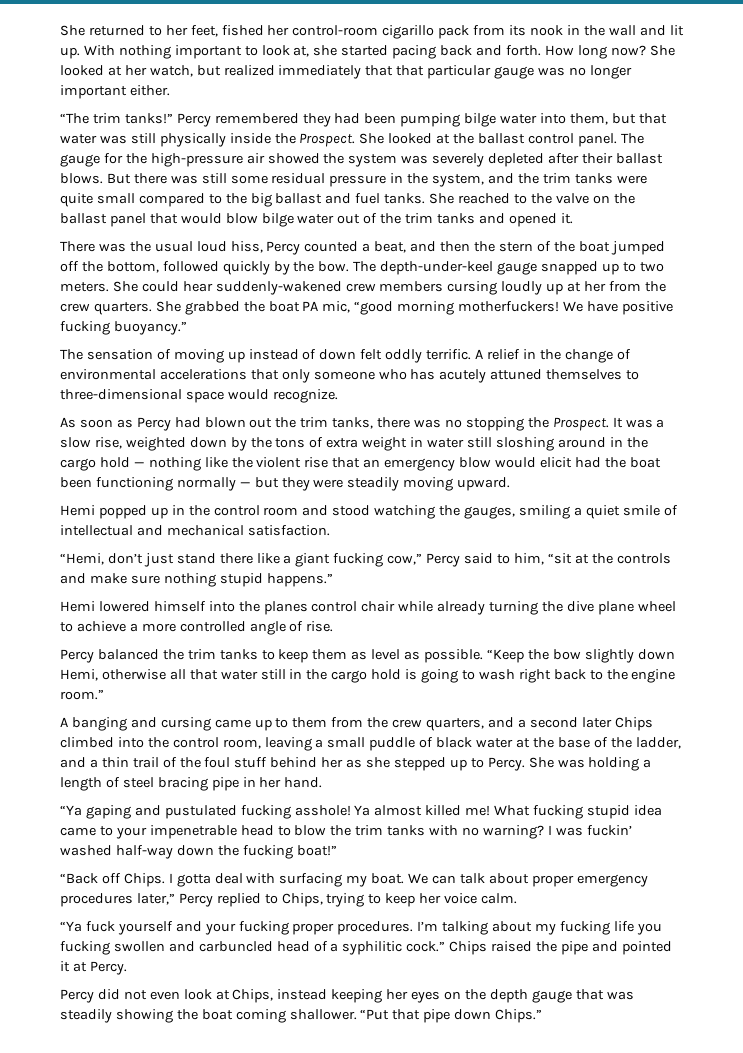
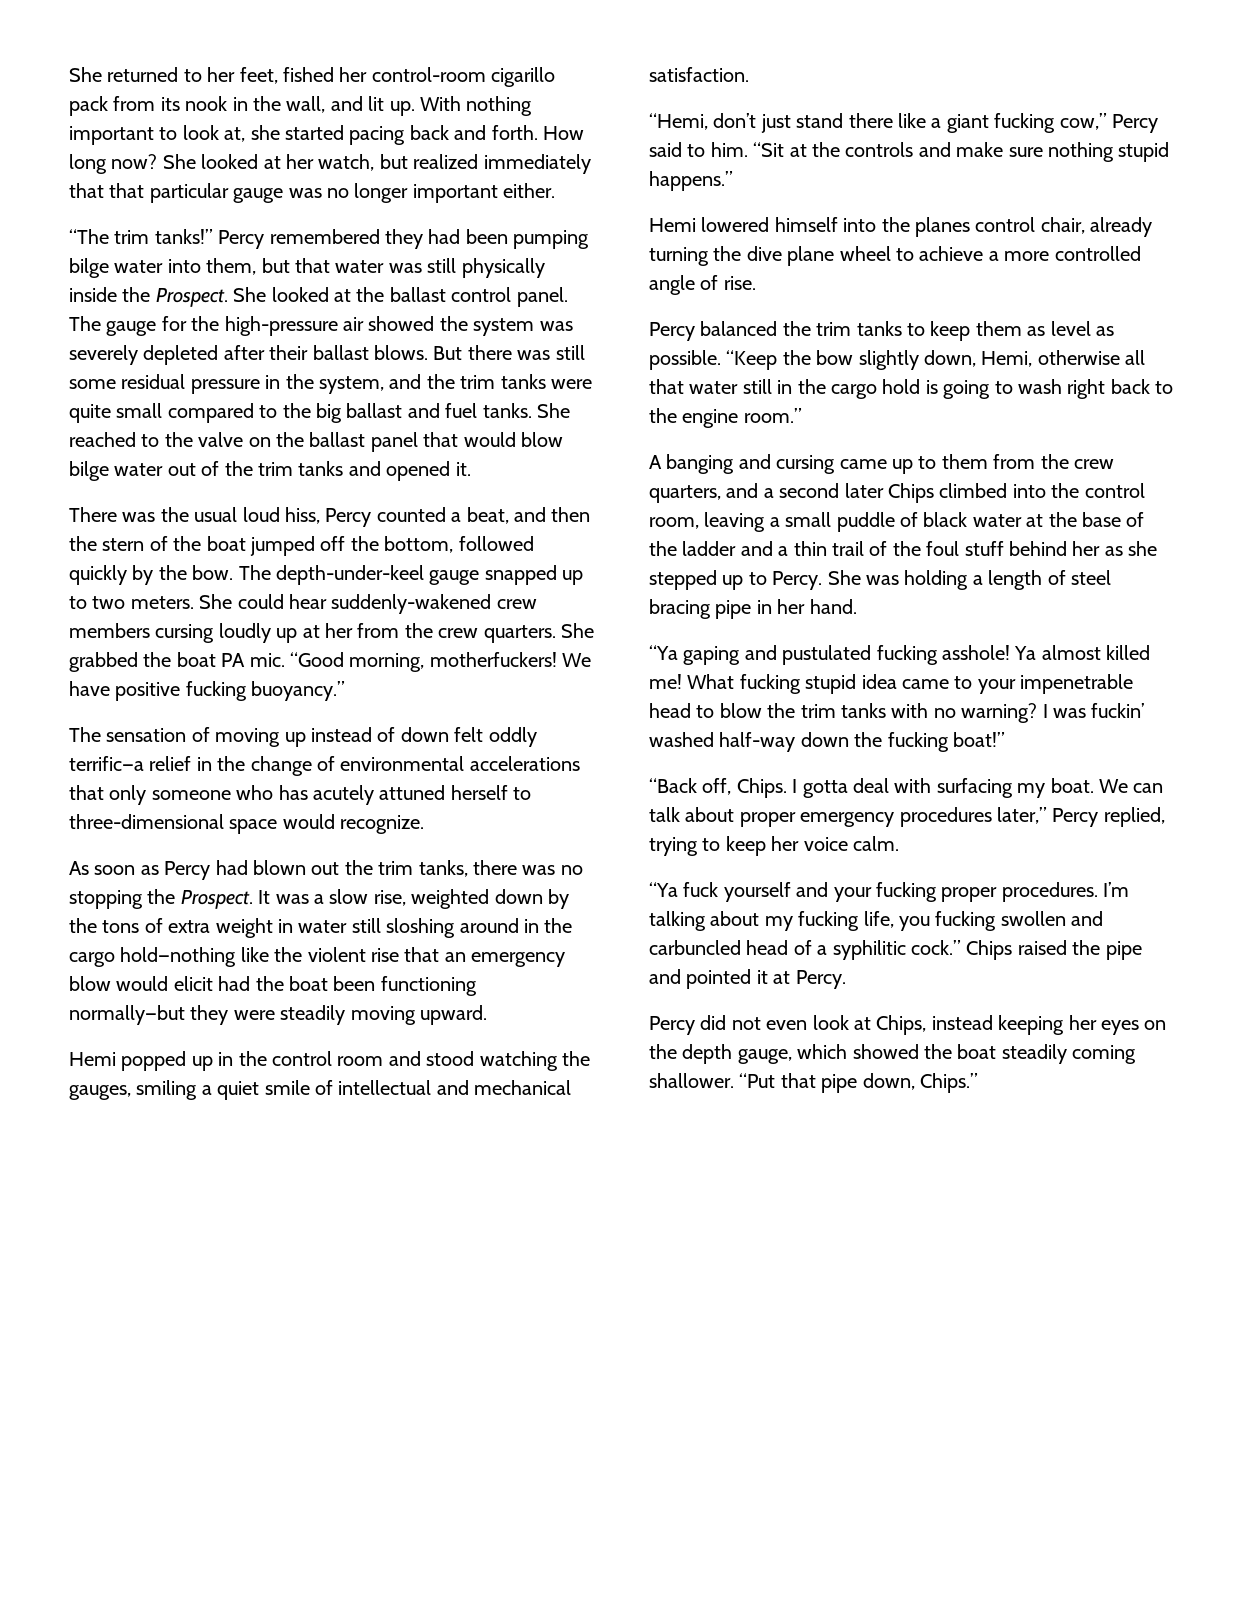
[608,25,636,36] wall -> [286,96,326,113] wall,
[322,301,455,315] mic, “good morning -> [249,652,425,672] mic. “Good morning,
[426,349,484,360] terrific. A -> [69,756,144,771] terrific—a
[546,369,623,380] themselves -> [450,785,508,800] herself
[99,457,201,471] hold — nothing -> [120,947,237,967] hold—nothing
[176,477,279,491] normally — but -> [69,1005,185,1025] normally—but
[513,553,572,565] him, “sit -> [710,142,785,157] him. “Sit
[361,601,434,612] chair while -> [1040,217,1085,234] chair,
[637,649,675,660] down -> [924,350,976,367] down,
[635,737,681,749] ladder, -> [682,541,737,556] ladder
[101,873,121,884] off -> [702,778,732,795] off,
[216,893,323,907] replied to Chips, -> [1103,807,1165,827] replied,
[613,921,634,932] life -> [863,911,894,928] life,
[531,989,634,1003] [60,1009,233,1023] gauge that was steadily showing the boat -> [737,1044,1067,1064] gauge, which showed the boat steadily
[454,1009,492,1020] down -> [862,1073,915,1090] down,

